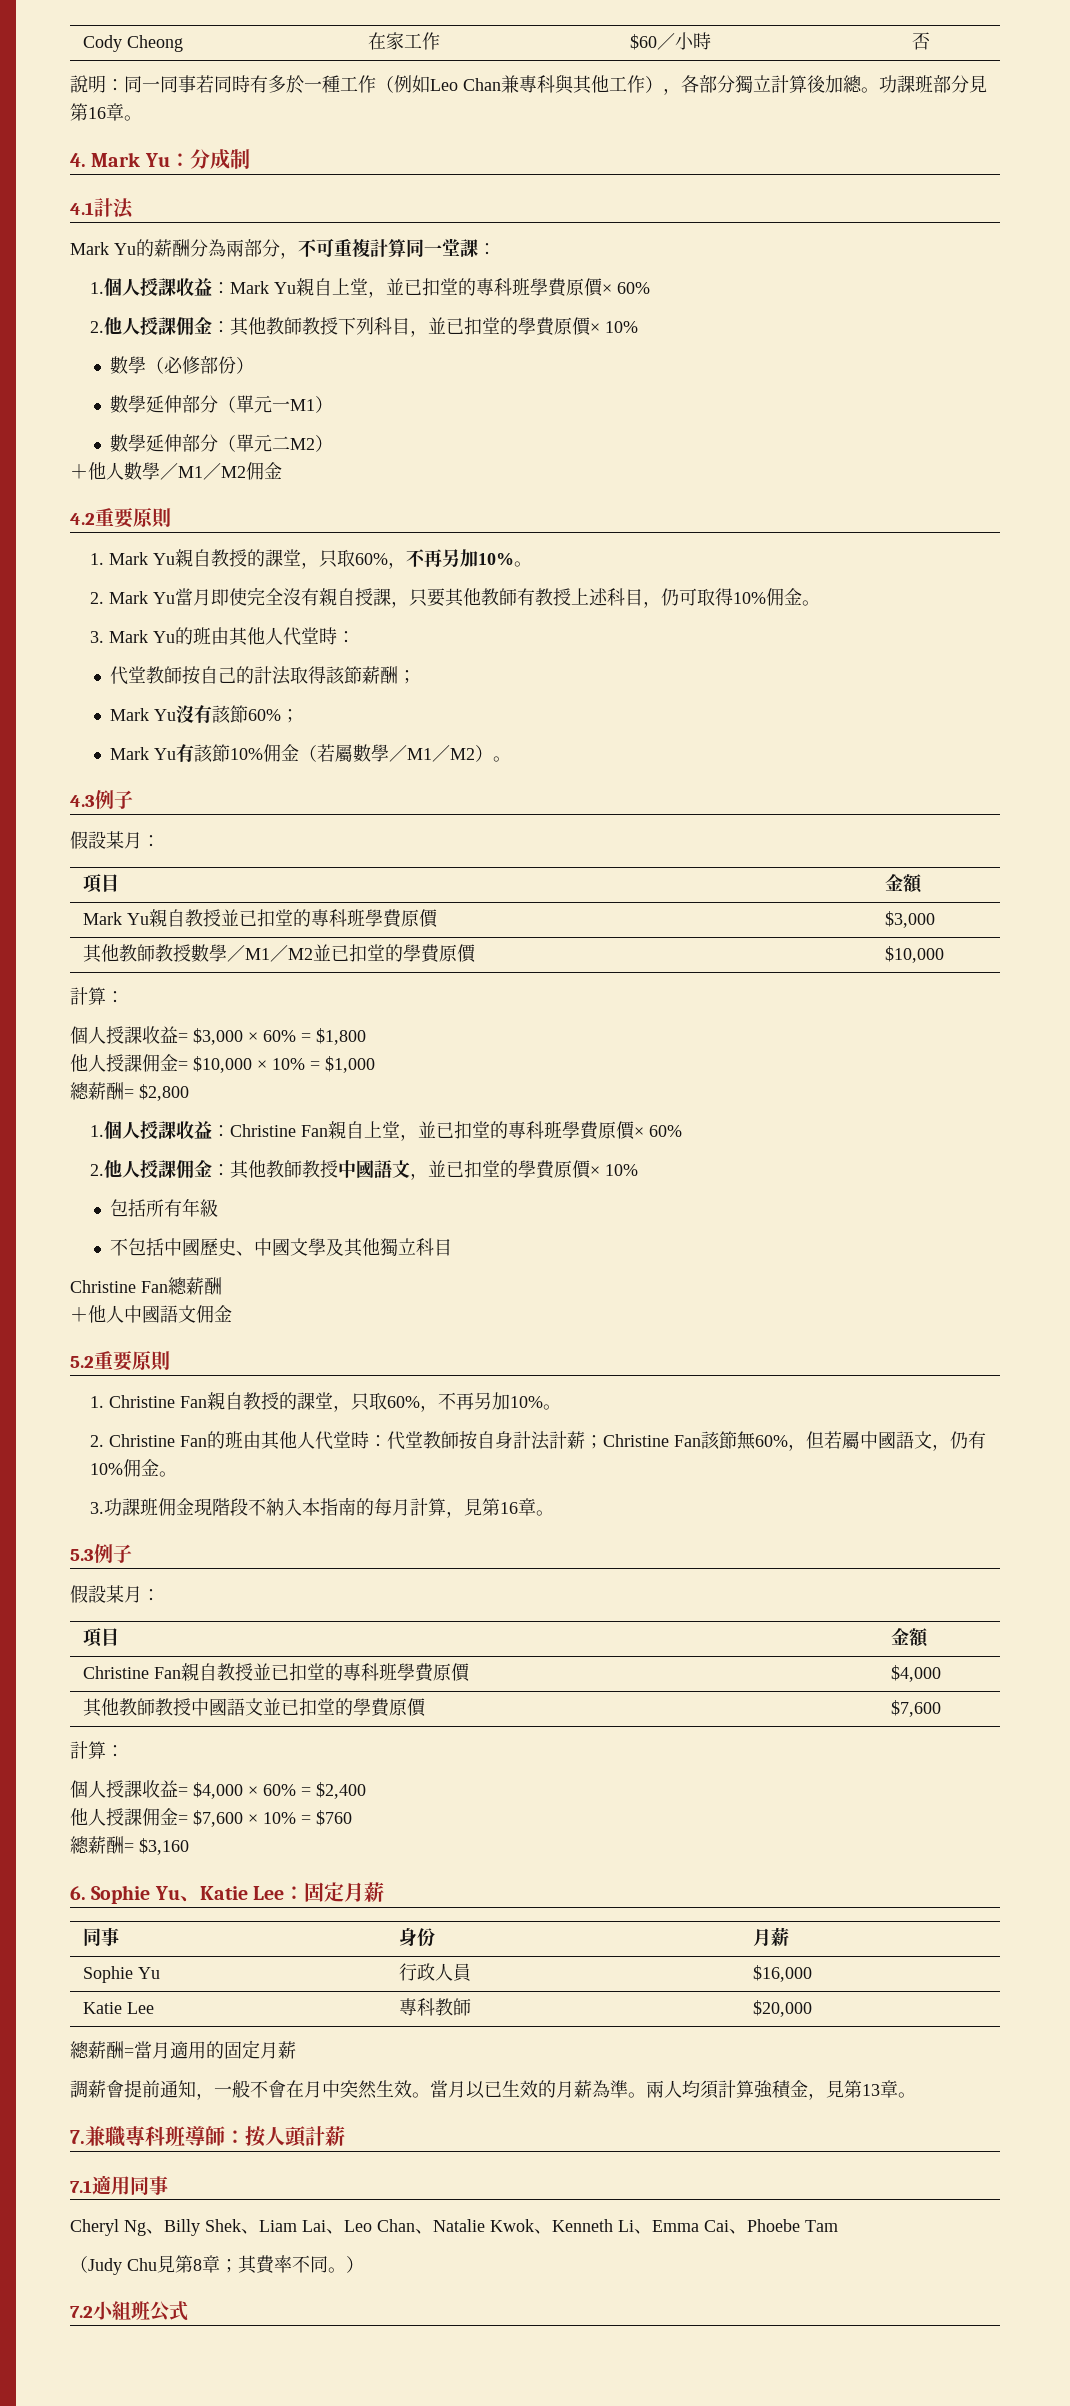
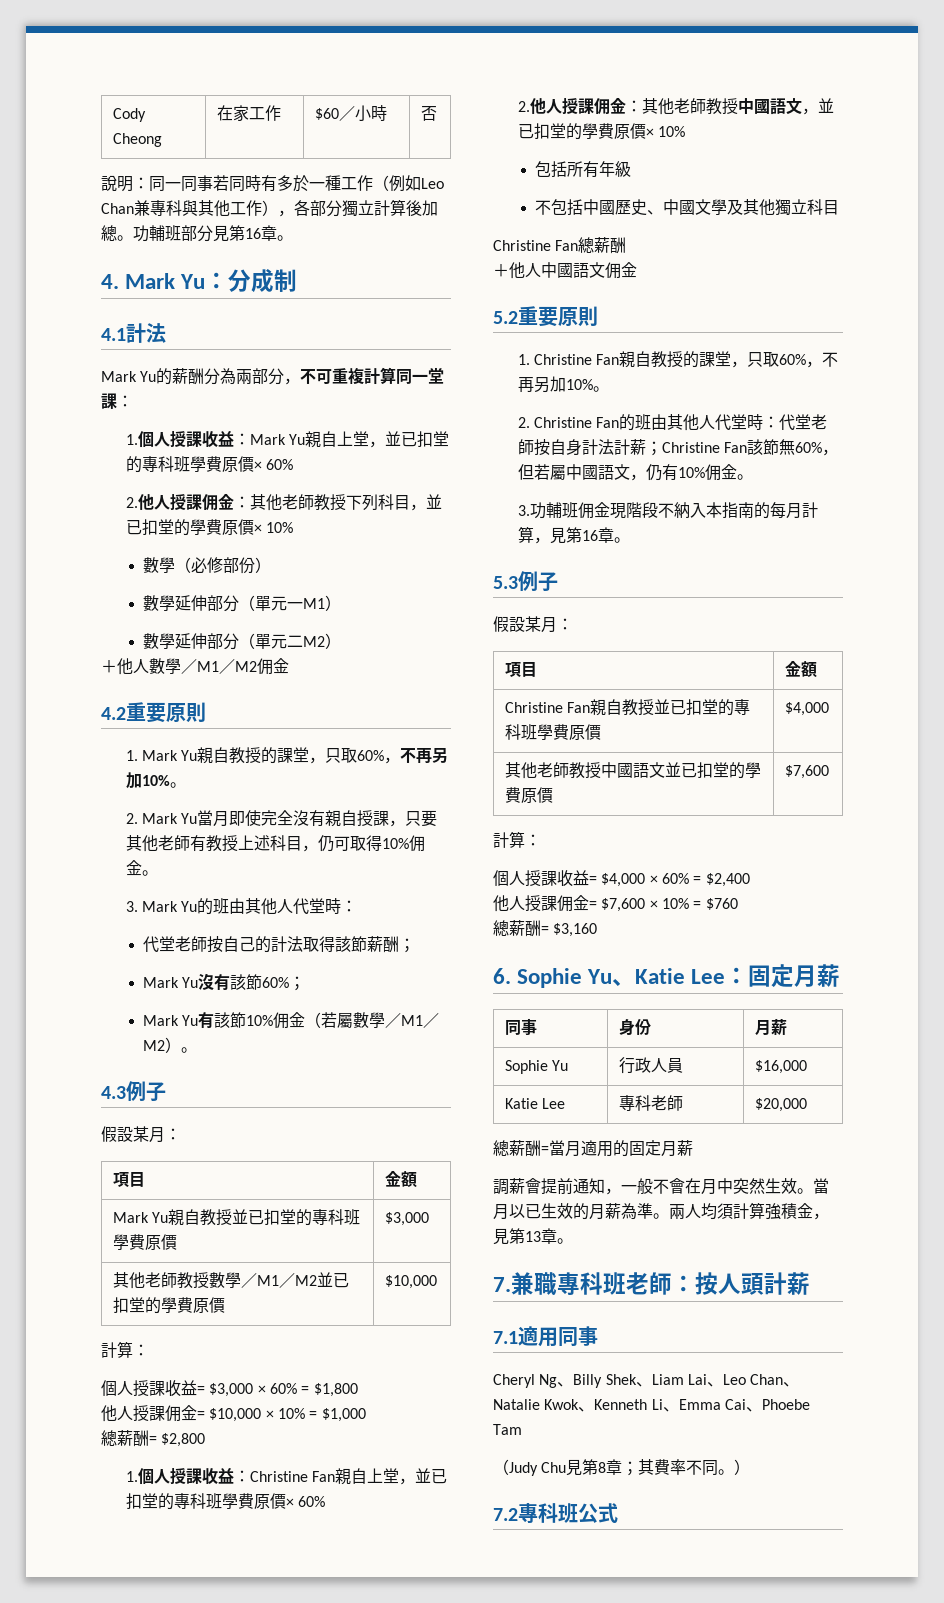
[897,75,915,93] 課 -> [149,225,165,241] 輔
[265,317,284,335] 教 -> [281,494,298,510] 老
[480,588,499,606] 教 -> [157,835,174,851] 老
[145,666,164,684] 教 -> [175,936,192,952] 老
[118,944,137,962] 教 -> [144,1272,161,1288] 老
[265,1160,284,1178] 教 -> [673,98,690,114] 老
[422,1431,441,1449] 教 -> [811,414,828,430] 老
[121,1498,140,1516] 課 -> [545,502,562,518] 輔
[118,1698,137,1716] 教 -> [536,762,553,778] 老
[434,1998,453,2016] 教 -> [650,1095,667,1111] 老
[185,2126,205,2146] 導 -> [626,1272,649,1295] 老
[93,2301,131,2320] 小組 -> [518,1503,558,1523] 專科

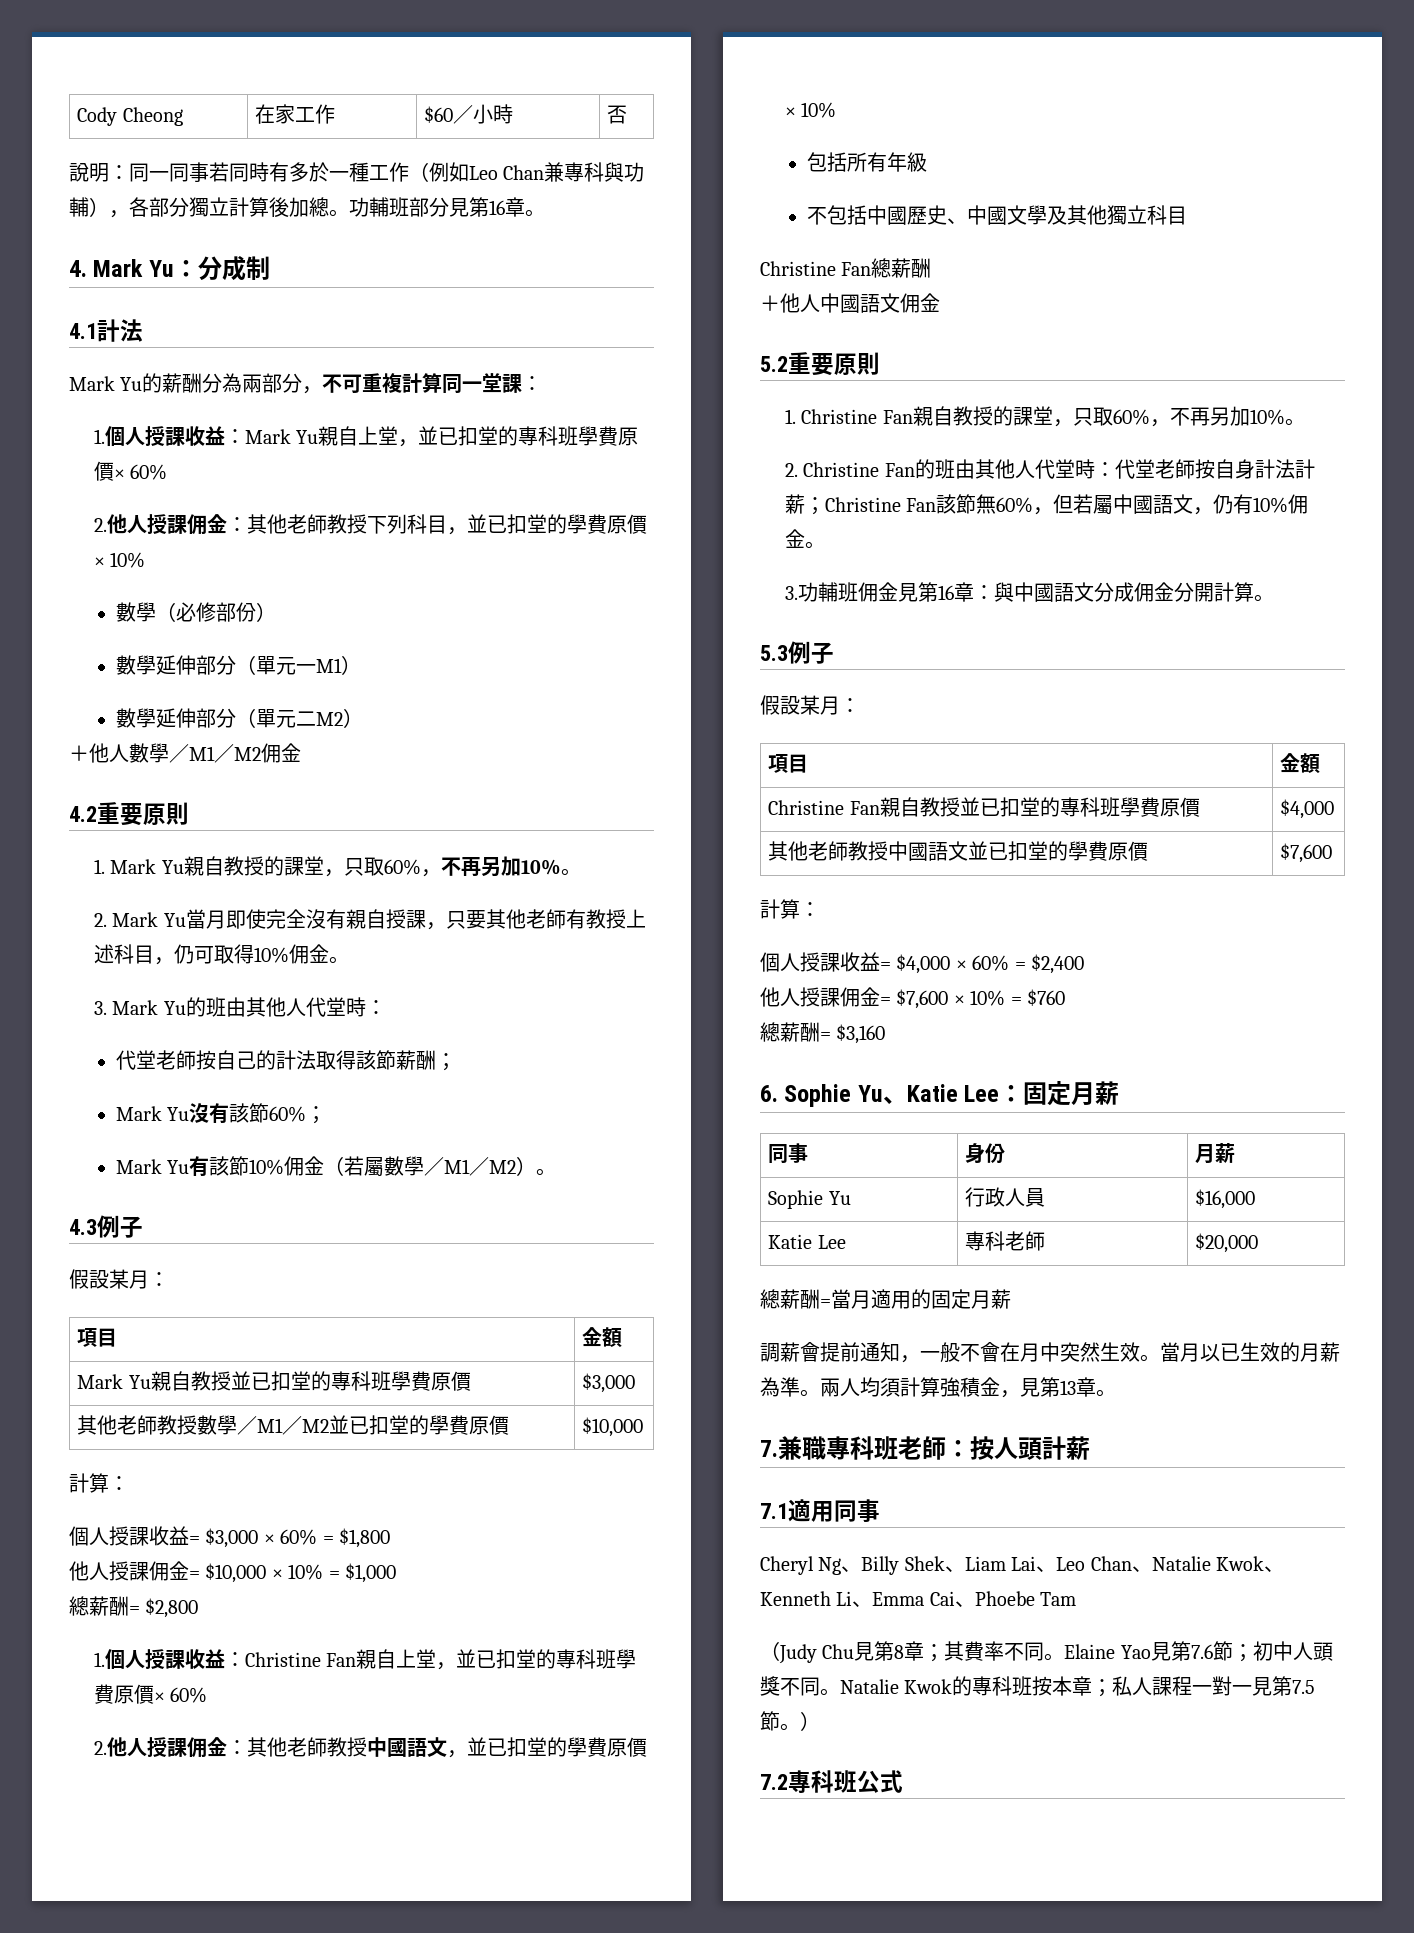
[198,200,262,217] 其他工作 -> [624,162,645,182] [69,197,89,217] 功輔
[609,502,818,519] [517,526,614,544] 現階段不納入本指南的每月計算，見第16章 -> [897,582,1254,602] 見第16章：與中國語文分成佣金分開計算
(735, 1472) none -> [1064,1641,1333,1662] [760,1676,1316,1697] [760,1711,800,1731] Elaine Yao見第7.6節；初中人頭獎不同。Natalie Kwok的專科班按本章；私人課程一對一見第7.5節。

